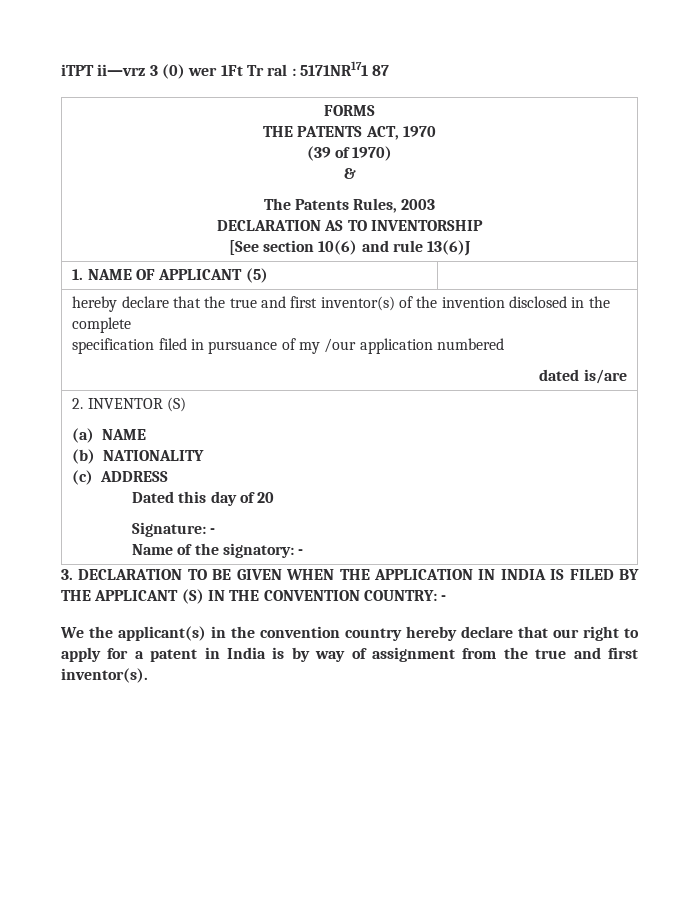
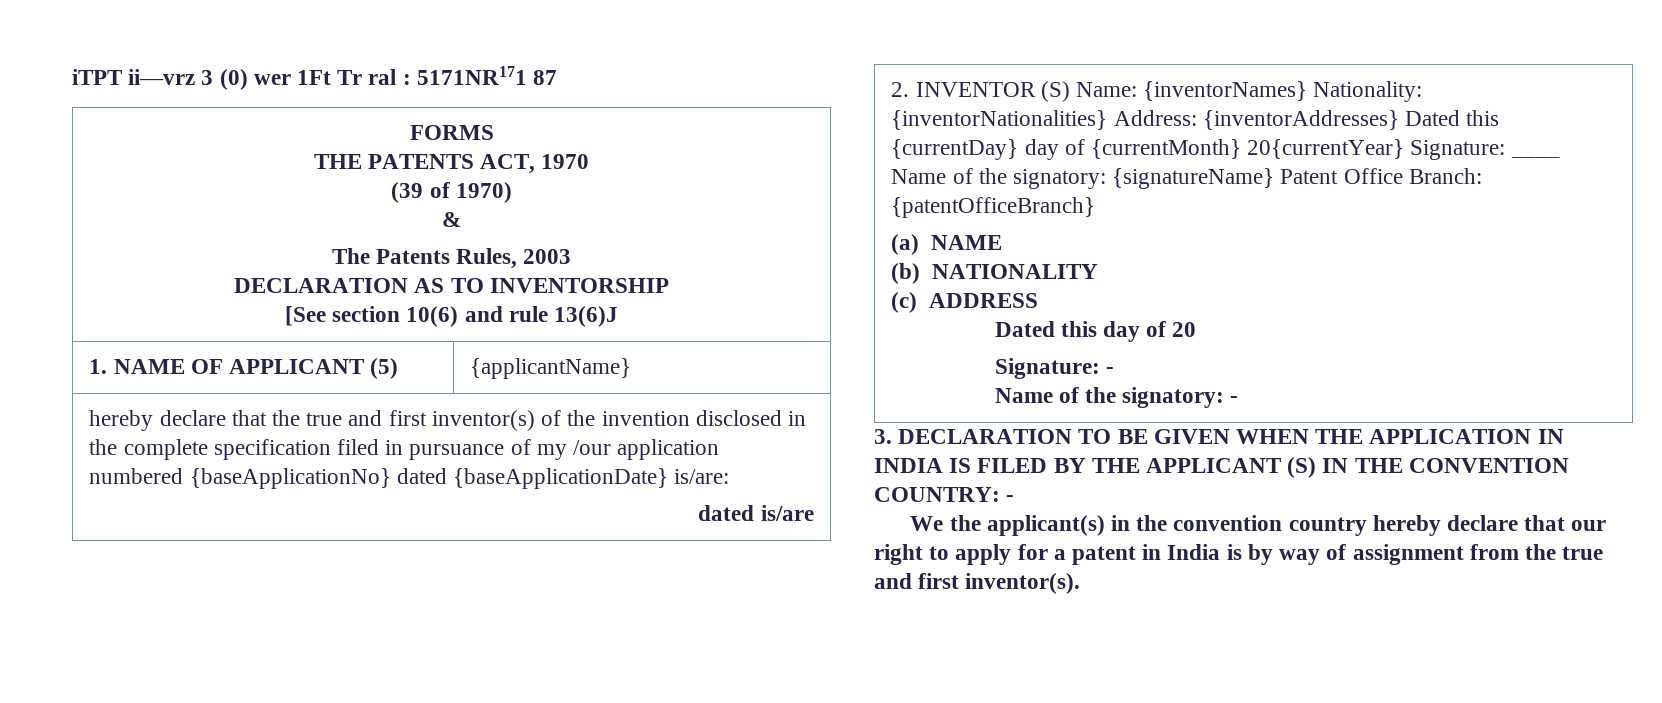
(268, 275) none -> [470,358,632,379] {applicantName}
(132, 325) // -> (208, 449) none
(504, 344) none -> [189,468,730,489] {baseApplicationNo} dated {baseApplicationDate} is/are:
(186, 404) none -> [1076,81,1423,102] [891,110,1500,130] [891,139,1560,160] [891,168,1482,189] [891,197,1096,218] Name: {inventorNames} Nationality: {inventorNationalities} Address: {inventorAddresses} Dated this {currentDay} day of {currentMonth} 20{currentYear} Signature: ____ Name of the signatory: {signatureName} Patent Office Branch: {patentOfficeBranch}

